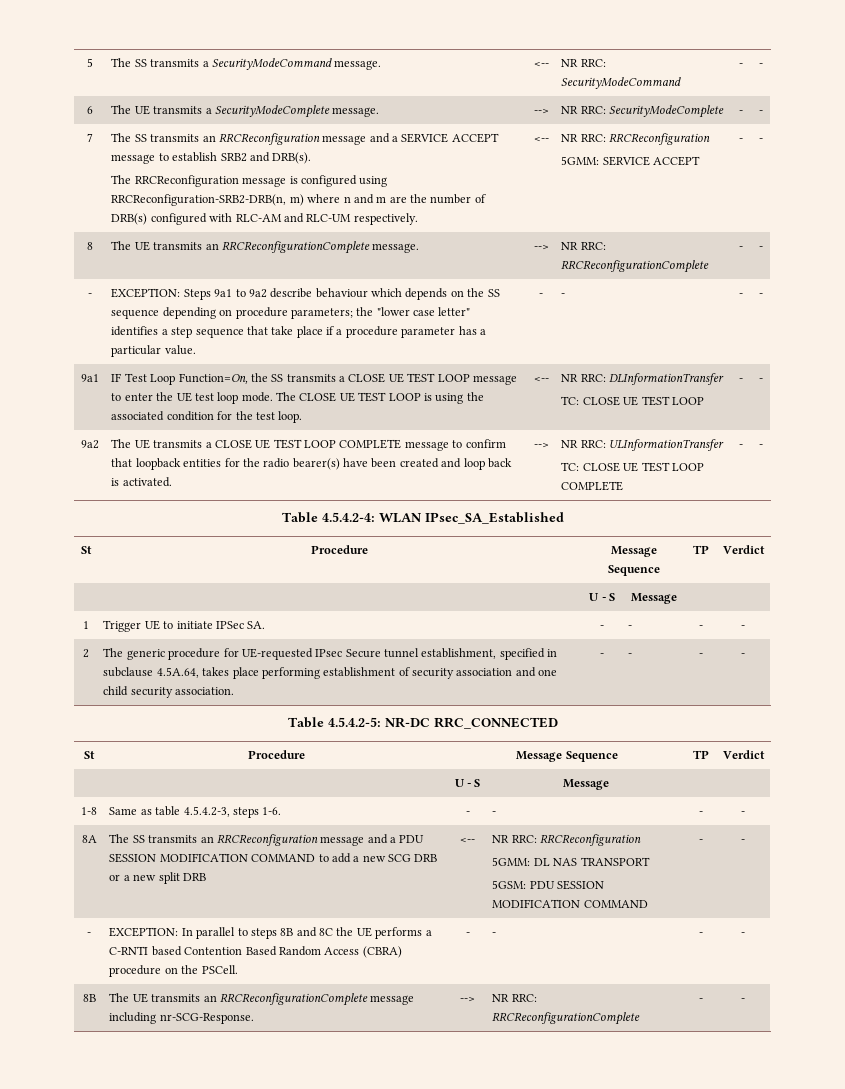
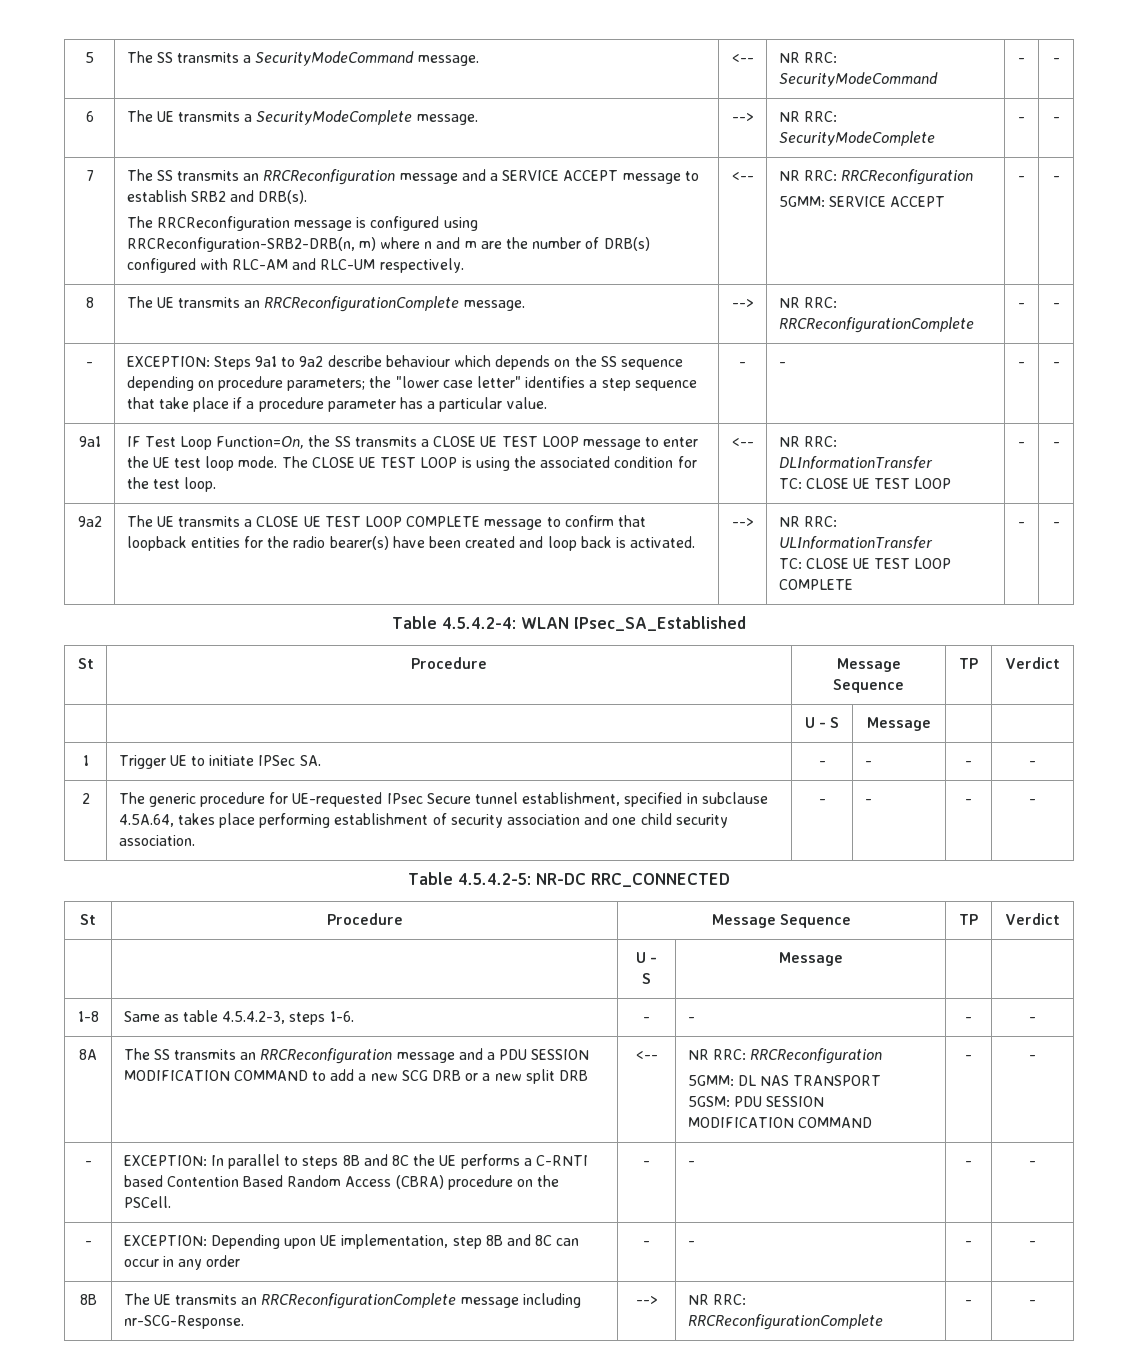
(745, 934) none -> [84,1241,92,1246] [123,1234,580,1249] [123,1255,241,1270] [643,1241,650,1246] [687,1241,695,1246] [965,1241,972,1246] [1029,1241,1036,1246] // - | EXCEPTION: Depending upon UE implementation, step 8B and 8C can occur in any order | - | - | - | -

